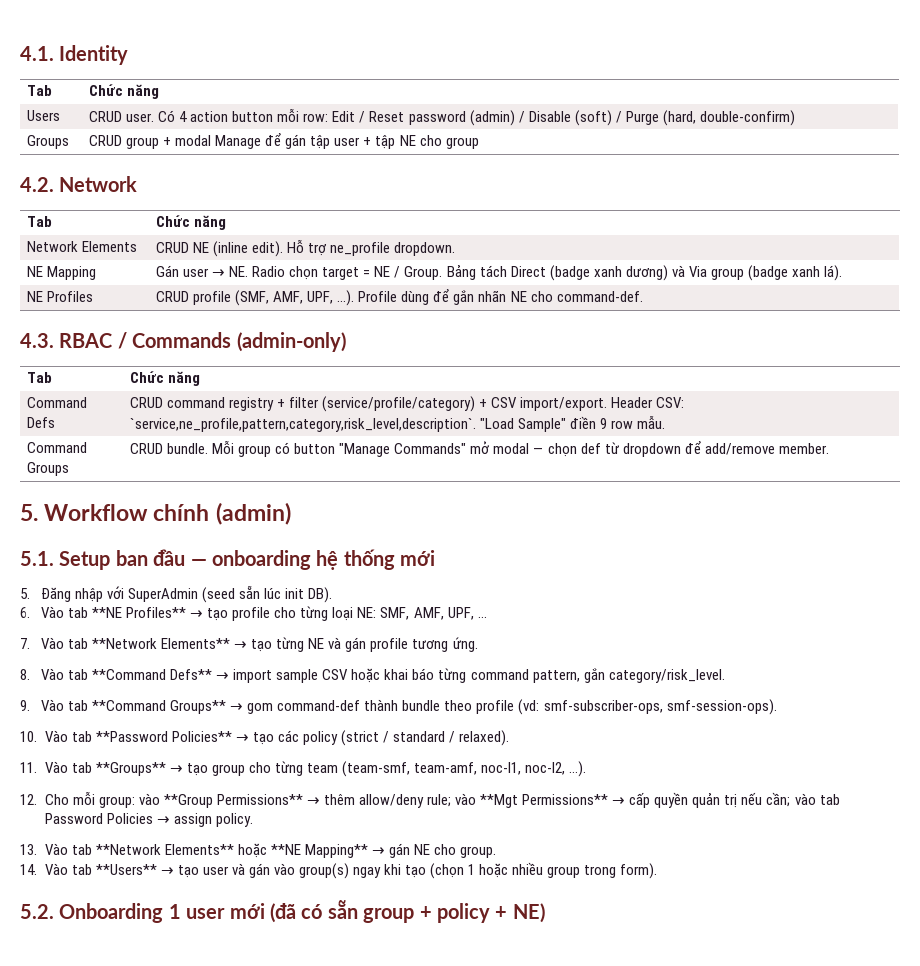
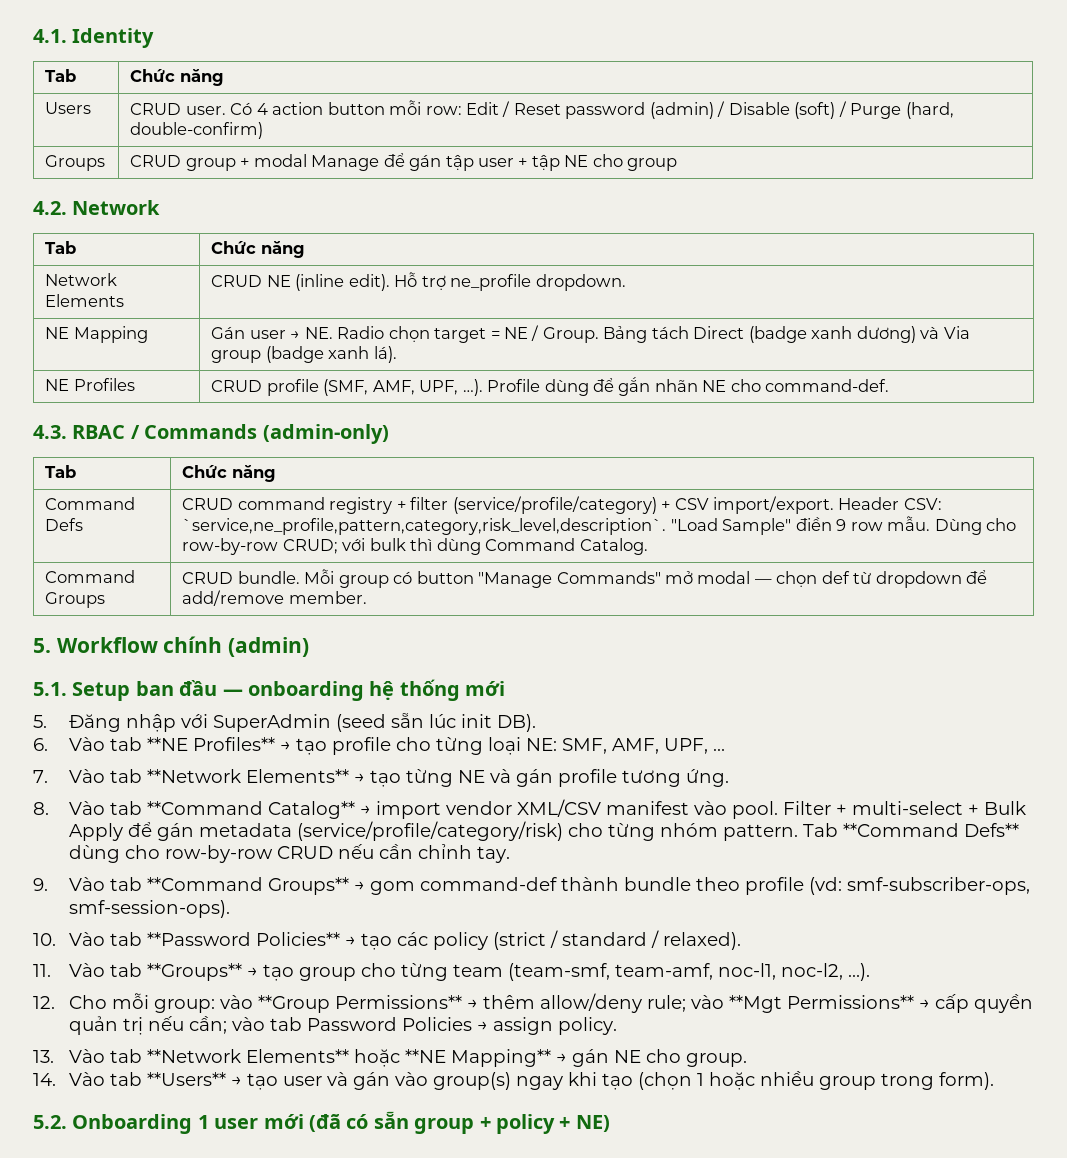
(666, 422) none -> [934,518,1016,535] [182,538,648,555] Dùng cho row-by-row CRUD; với bulk thì dùng Command Catalog.
[170,669,213,680] Defs** -> [268,801,356,819] Catalog**
[276,668,725,683] sample CSV hoặc khai báo từng command pattern, gắn category/risk_level. -> [446,799,1027,819] [69,821,1020,841] [69,844,511,863] vendor XML/CSV manifest vào pool. Filter + multi-select + Bulk Apply để gán metadata (service/profile/category/risk) cho từng nhóm pattern. Tab **Command Defs** dùng cho row-by-row CRUD nếu cần chỉnh tay.

